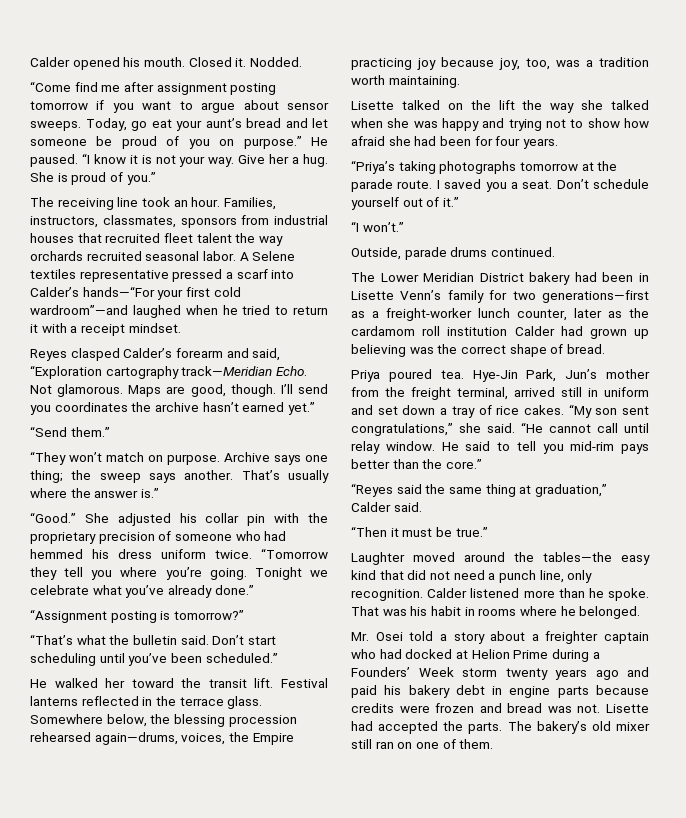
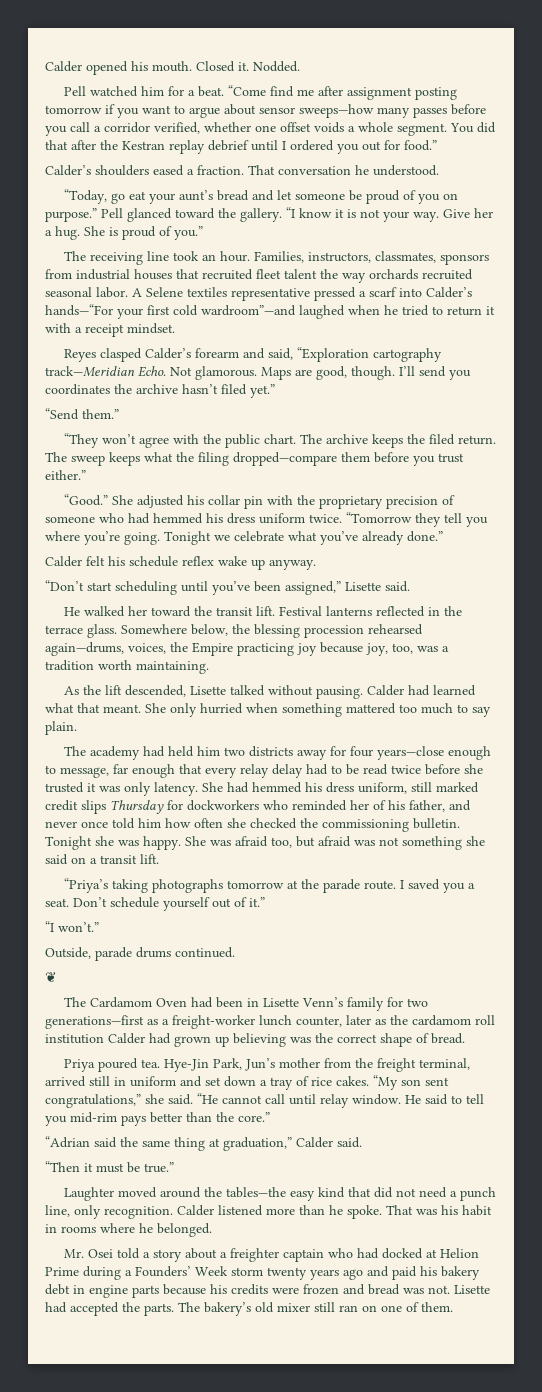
(302, 62) none -> [64,86,225,97] Pell watched him for a beat.
[30,118,127,131] sweeps. Today, -> [299,104,486,118] [45,122,496,136] [45,140,437,154] [45,165,439,176] [64,189,108,204] sweeps—how many passes before you call a corridor verified, whether one offset voids a whole segment. You did that after the Kestran replay debrief until I ordered you out for food.” // Calder’s shoulders eased a fraction. That conversation he understood. // “Today,
[311,137,329,146] [30,154,78,167] He paused. -> [101,208,282,222] Pell glanced toward the gallery.
[242,402,285,412] earned -> [221,384,247,395] filed
[106,452,328,465] [30,470,329,483] [30,488,159,498] match on purpose. Archive says one thing; the sweep says another. That’s usually where the answer is.” -> [139,434,497,448] [45,452,464,466] [45,470,86,480] agree with the public chart. The archive keeps the filed return. The sweep keeps what the filing dropped—compare them before you trust either.”
[30,609,244,623] [30,634,245,645] “Assignment posting is tomorrow?” // “That’s what the bulletin said. Don’t -> [45,556,316,570] [45,580,84,591] Calder felt his schedule reflex wake up anyway. // “Don’t
[205,653,278,663] scheduled.” -> [285,581,410,595] assigned,” Lisette said.
[351,100,649,113] [351,118,649,131] [351,136,558,149] Lisette talked on the lift the way she talked when she was happy and trying not to show how afraid she had been for four years. -> [64,685,477,699] [45,703,491,717] [45,721,77,735] [64,746,492,760] [45,764,483,778] [45,782,479,796] [45,800,471,814] [45,818,460,832] [45,836,485,850] [45,854,159,865] As the lift descended, Lisette talked without pausing. Calder had learned what that meant. She only hurried when something mattered too much to say plain. // The academy had held him two districts away for four years—close enough to message, far enough that every relay delay had to be read twice before she trusted it was only latency. She had hemmed his dress uniform, still marked credit slips Thursday for dockworkers who reminded her of his father, and never once told him how often she checked the commissioning bulletin. Tonight she was happy. She was afraid too, but afraid was not something she said on a transit lift.
[351,272,571,285] // The Lower Meridian District bakery -> [45,972,57,982] [64,997,188,1008] // ❦ // The Cardamom Oven
[351,483,393,497] “Reyes -> [45,1136,90,1148] “Adrian
(649, 690) none -> [210,1284,227,1294] his

